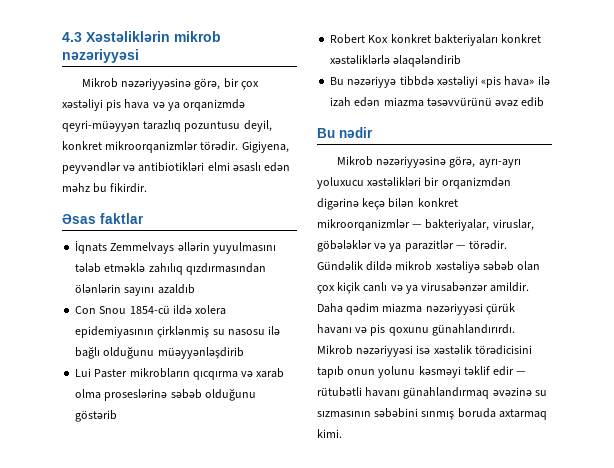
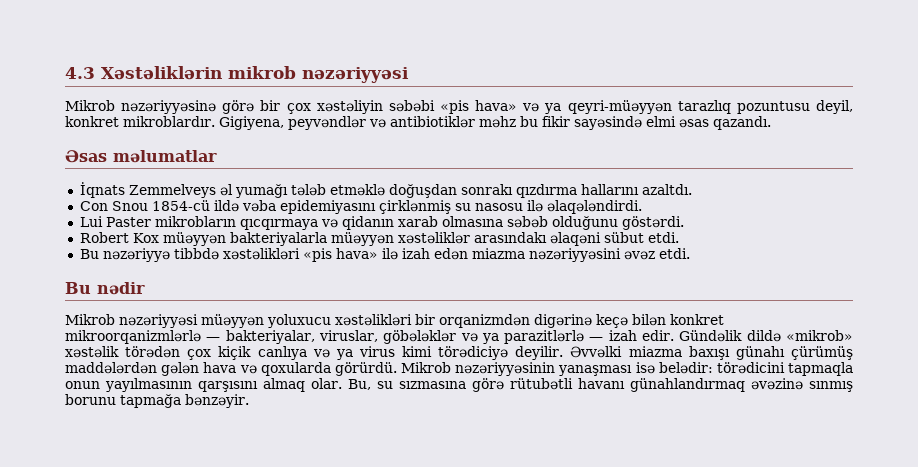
[194,78,221,90] görə, -> [222,100,255,114] görə
[62,99,246,111] xəstəliyi pis hava və ya orqanizmdə -> [316,100,562,114] xəstəliyin səbəbi «pis hava» və ya
[105,141,239,153] mikroorqanizmlər törədir. -> [123,116,215,127] mikroblardır.
[138,162,291,172] [62,183,148,193] antibiotikləri elmi əsaslı edən məhz bu fikirdir. -> [389,116,771,130] antibiotiklər məhz bu fikir sayəsində elmi əsas qazandı.
[100,213,144,224] faktlar -> [113,150,217,163] məlumatlar
[110,242,276,254] [75,263,266,275] [75,284,195,296] Zemmelvays əllərin yuyulmasını tələb etməklə zahılıq qızdırmasından ölənlərin sayını azaldıb -> [128,184,692,198] Zemmelveys əl yumağı tələb etməklə doğuşdan sonrakı qızdırma hallarını azaltdı.
[195,305,227,315] [75,326,155,338] xolera epidemiyasının -> [241,200,376,214] vəba epidemiyasını
[75,346,244,359] bağlı olduğunu müəyyənləşdirib -> [546,200,642,214] əlaqələndirdi.
[192,368,285,380] [75,389,168,401] qıcqırma və xarab olma proseslərinə -> [239,216,503,230] qıcqırmaya və qidanın xarab olmasına
[75,410,118,422] göstərib -> [621,216,684,230] göstərdi.
[390,34,542,46] [330,55,462,67] konkret bakteriyaları konkret xəstəliklərlə əlaqələndirib -> [162,232,679,246] müəyyən bakteriyalarla müəyyən xəstəliklər arasındakı əlaqəni sübut etdi.
[436,76,478,88] xəstəliyi -> [222,248,300,260] xəstəlikləri
[426,97,545,107] təsəvvürünü əvəz edib -> [528,248,690,262] nəzəriyyəsini əvəz etdi.
[376,156,521,168] nəzəriyyəsinə görə, ayrı-ayrı -> [119,314,264,328] nəzəriyyəsi müəyyən
[317,219,410,231] mikroorqanizmlər -> [65,330,201,344] mikroorqanizmlərlə
[404,240,508,252] [317,261,541,273] parazitlər — törədir. Gündəlik dildə mikrob xəstəliyə səbəb olan -> [504,330,854,344] [65,346,181,358] parazitlərlə — izah edir. Gündəlik dildə «mikrob» xəstəlik törədən
[363,282,530,294] [317,303,515,315] [317,324,515,336] [317,345,532,357] [317,366,527,378] [317,387,547,399] [317,408,547,420] [317,429,342,438] canlı və ya virusabənzər amildir. Daha qədim miazma nəzəriyyəsi çürük havanı və pis qoxunu günahlandırırdı. Mikrob nəzəriyyəsi isə xəstəlik törədicisini tapıb onun yolunu kəsməyi təklif edir — rütubətli havanı günahlandırmaq əvəzinə su sızmasının səbəbini sınmış boruda axtarmaq kimi. -> [257,346,853,360] [65,362,853,376] [65,378,853,392] [65,394,249,408] canlıya və ya virus kimi törədiciyə deyilir. Əvvəlki miazma baxışı günahı çürümüş maddələrdən gələn hava və qoxularda görürdü. Mikrob nəzəriyyəsinin yanaşması isə belədir: törədicini tapmaqla onun yayılmasının qarşısını almaq olar. Bu, su sızmasına görə rütubətli havanı günahlandırmaq əvəzinə sınmış borunu tapmağa bənzəyir.

